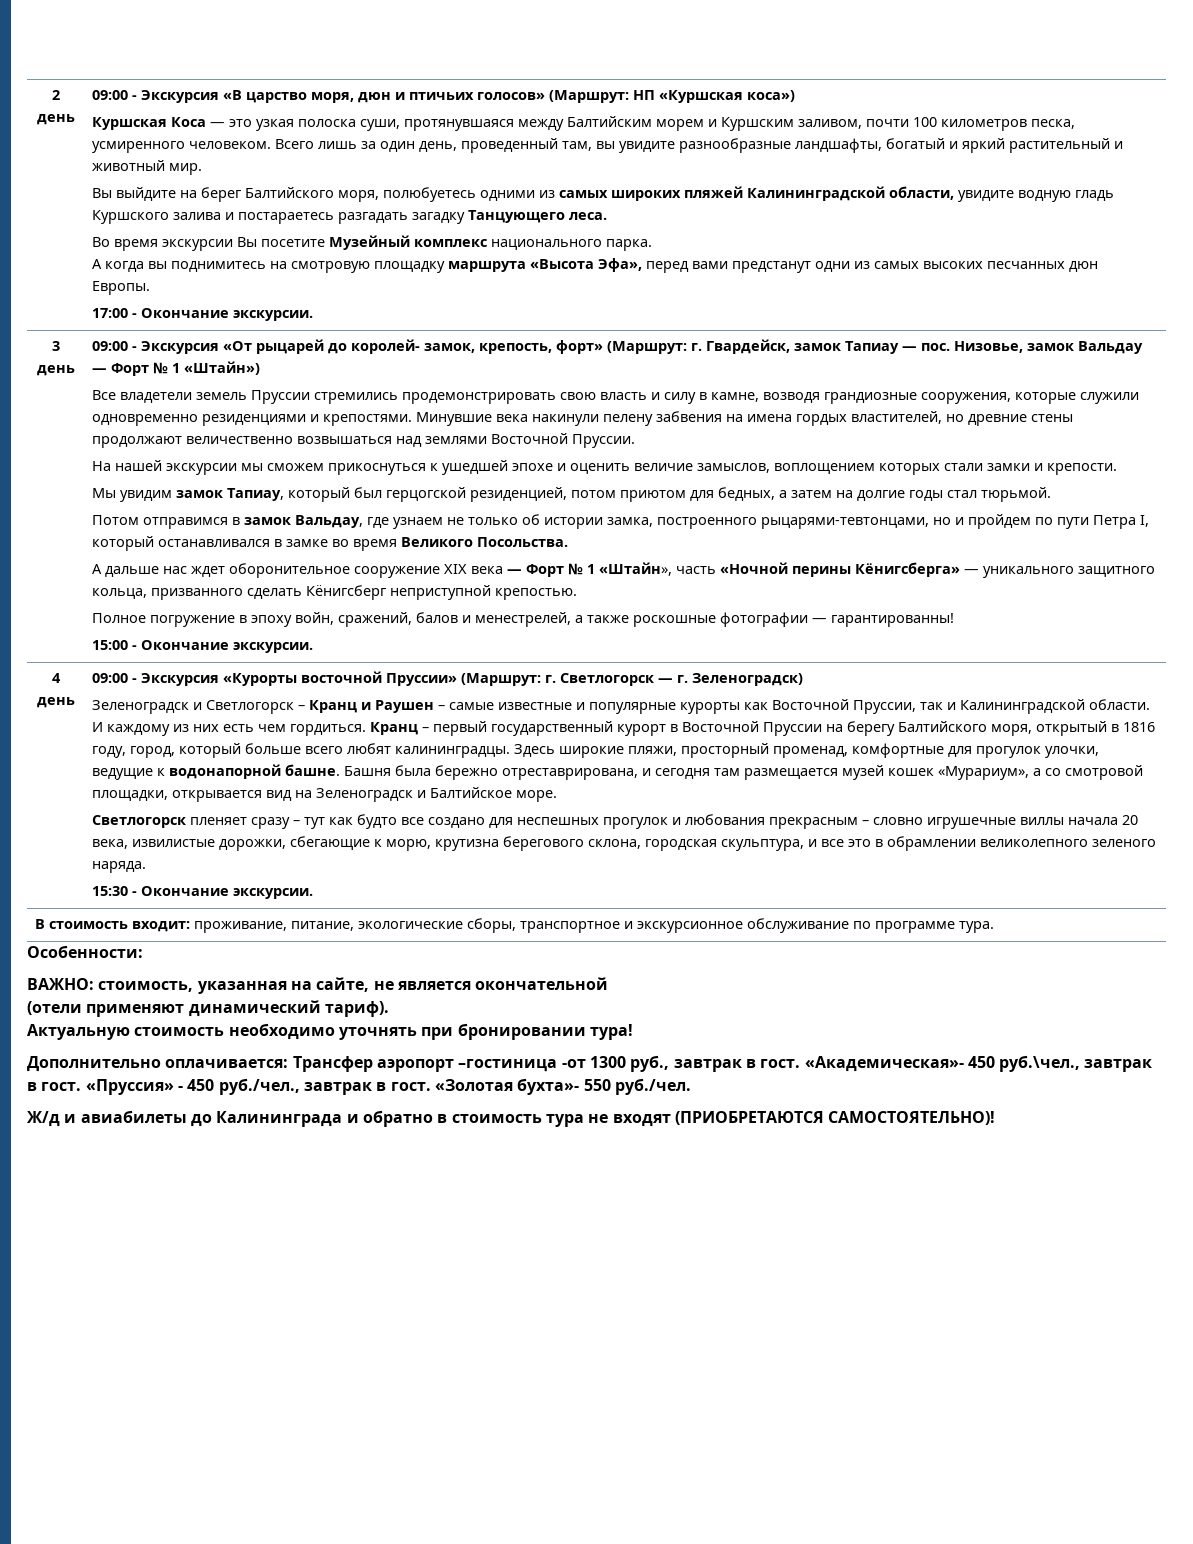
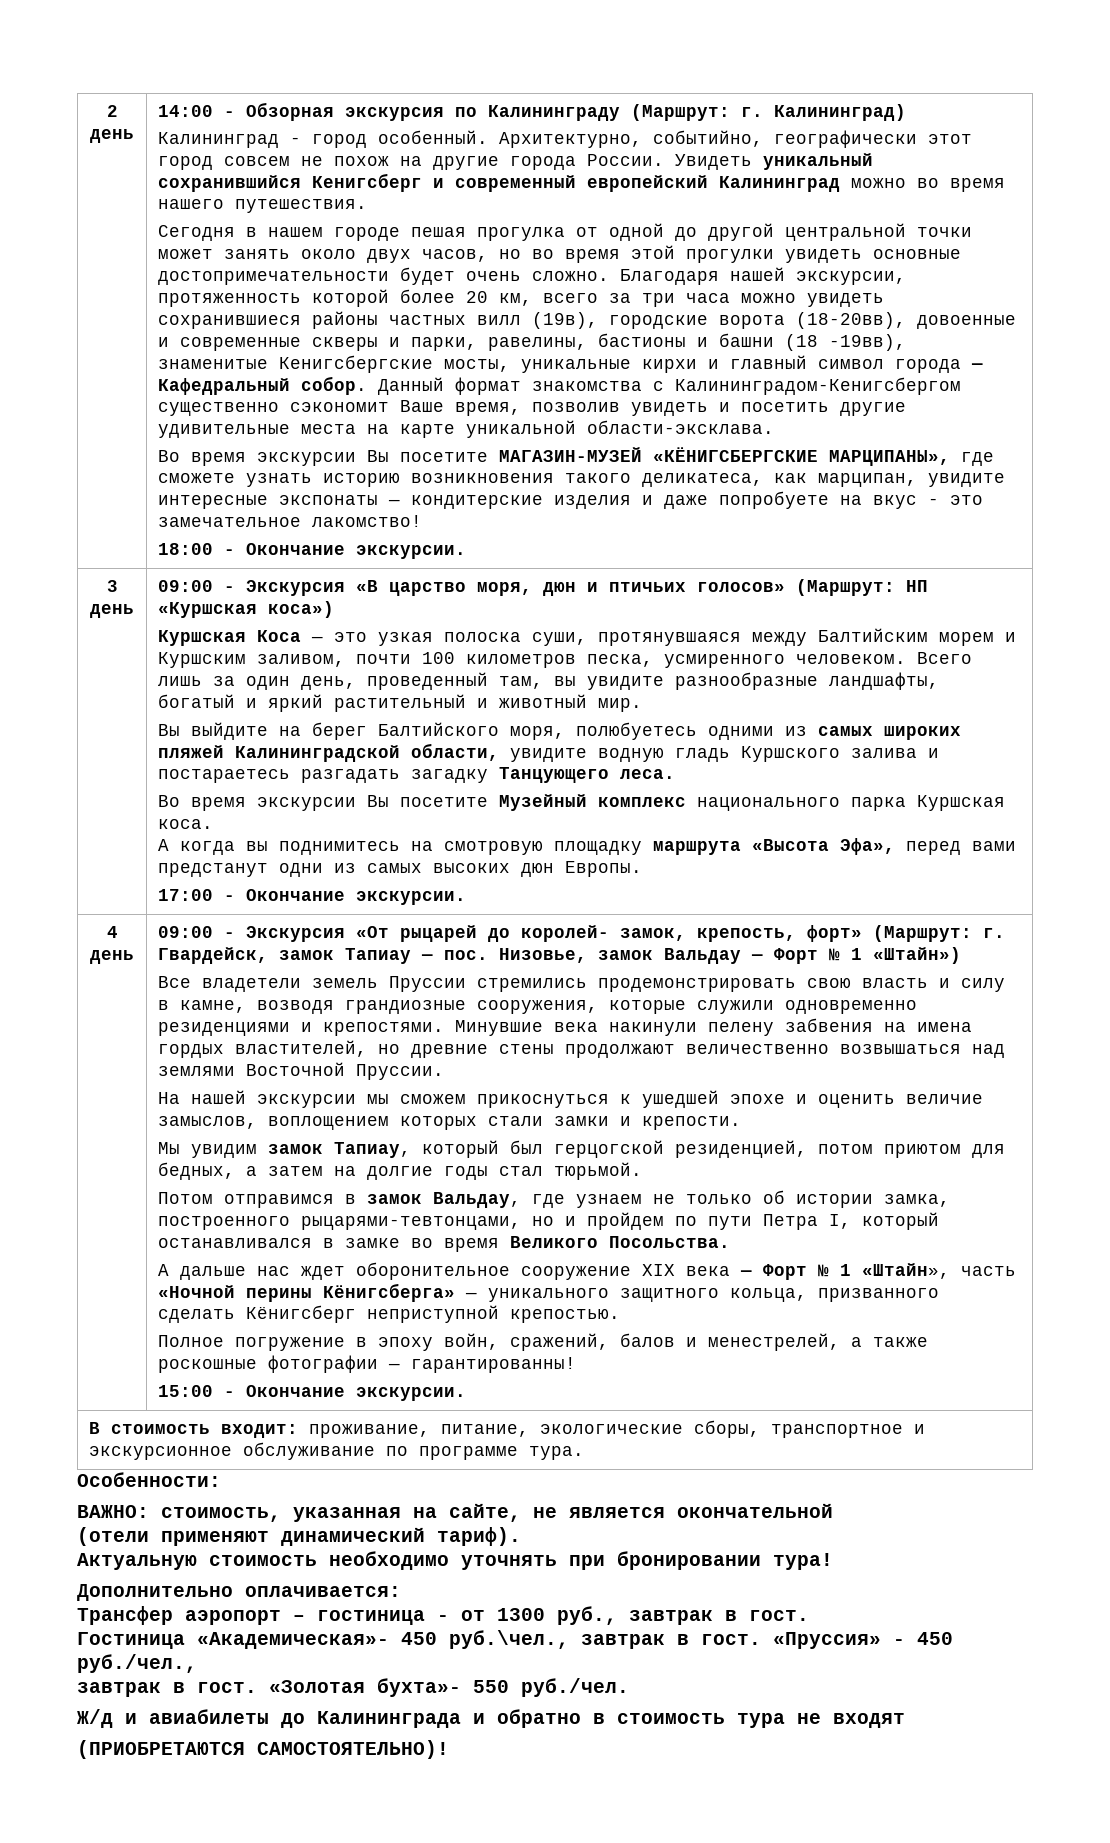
(75, 119) none -> [157,102,906,121] [157,130,972,148] [157,153,873,170] [157,173,1005,192] [157,199,367,213] [157,223,972,241] [157,245,961,263] [157,267,906,285] [157,289,884,307] [157,311,1016,329] [157,333,906,351] [157,355,983,373] [157,376,961,395] [157,400,906,416] [157,420,774,438] [157,447,994,466] [157,473,1005,487] [157,491,983,509] [157,515,422,527] [157,543,466,559] [106,580,118,592] [90,604,134,618] | 14:00 - Обзорная экскурсия по Калининграду (Маршрут: г. Калининград) // Калининград - город особенный. Архитектурно, событийно, географически этот город совсем не похож на другие города России. Увидеть уникальный сохранившийся Кенигсберг и современный европейский Калининград можно во время нашего путешествия. // Сегодня в нашем городе пешая прогулка от одной до другой центральной точки может занять около двух часов, но во время этой прогулки увидеть основные достопримечательности будет очень сложно. Благодаря нашей экскурсии, протяженность которой более 20 км, всего за три часа можно увидеть сохранившиеся районы частных вилл (19в), городские ворота (18-20вв), довоенные и современные скверы и парки, равелины, бастионы и башни (18 -19вв), знаменитые Кенигсбергские мосты, уникальные кирхи и главный символ города — Кафедральный собор. Данный формат знакомства с Калининградом-Кенигсбергом существенно сэкономит Ваше время, позволив увидеть и посетить другие удивительные места на карте уникальной области-эксклава. // Во время экскурсии Вы посетите МАГАЗИН-МУЗЕЙ «КЁНИГСБЕРГСКИЕ МАРЦИПАНЫ», где сможете узнать историю возникновения такого деликатеса, как марципан, увидите интересные экспонаты — кондитерские изделия и даже попробуете на вкус - это замечательное лакомство! // 18:00 - Окончание экскурсии. // 3 день
[606,239,653,251] парка. -> [850,795,1005,811] [157,819,213,829] парка Куршская коса.
[987,261,1066,269] песчанных -> (510, 868) none
[52,341,60,351] 3 -> [106,926,118,938] 4
[52,673,61,683] [37,697,75,708] [92,671,804,686] [92,699,1151,714] [92,721,1156,736] [92,743,1100,758] [92,764,1144,780] [92,787,558,802] [92,814,1139,829] [92,836,1157,851] [92,861,147,873] [92,886,314,899] // 4 день | 09:00 - Экскурсия «Курорты восточной Пруссии» (Маршрут: г. Светлогорск — г. Зеленоградск) // Зеленоградск и Светлогорск – Кранц и Раушен – самые известные и популярные курорты как Восточной Пруссии, так и Калининградской области. И каждому из них есть чем гордиться. Кранц – первый государственный курорт в Восточной Пруссии на берегу Балтийского моря, открытый в 1816 году, город, который больше всего любят калининградцы. Здесь широкие пляжи, просторный променад, комфортные для прогулок улочки, ведущие к водонапорной башне. Башня была бережно отреставрирована, и сегодня там размещается музей кошек «Мурариум», а со смотровой площадки, открывается вид на Зеленоградск и Балтийское море. // Светлогорск пленяет сразу – тут как будто все создано для неспешных прогулок и любования прекрасным – словно игрушечные виллы начала 20 века, извилистые дорожки, сбегающие к морю, крутизна берегового склона, городская скульптура, и все это в обрамлении великолепного зеленого наряда. // 15:30 - Окончание экскурсии. -> (466, 1394) none
(289, 1063) none -> (401, 1591) //
[458,1059,586,1072] –гостиница -от -> [293,1610,485,1625] – гостиница - от
(801, 1063) none -> [77,1632,185,1649] // Гостиница
(300, 1086) none -> (197, 1663) //
(671, 1120) none -> (905, 1720) //

